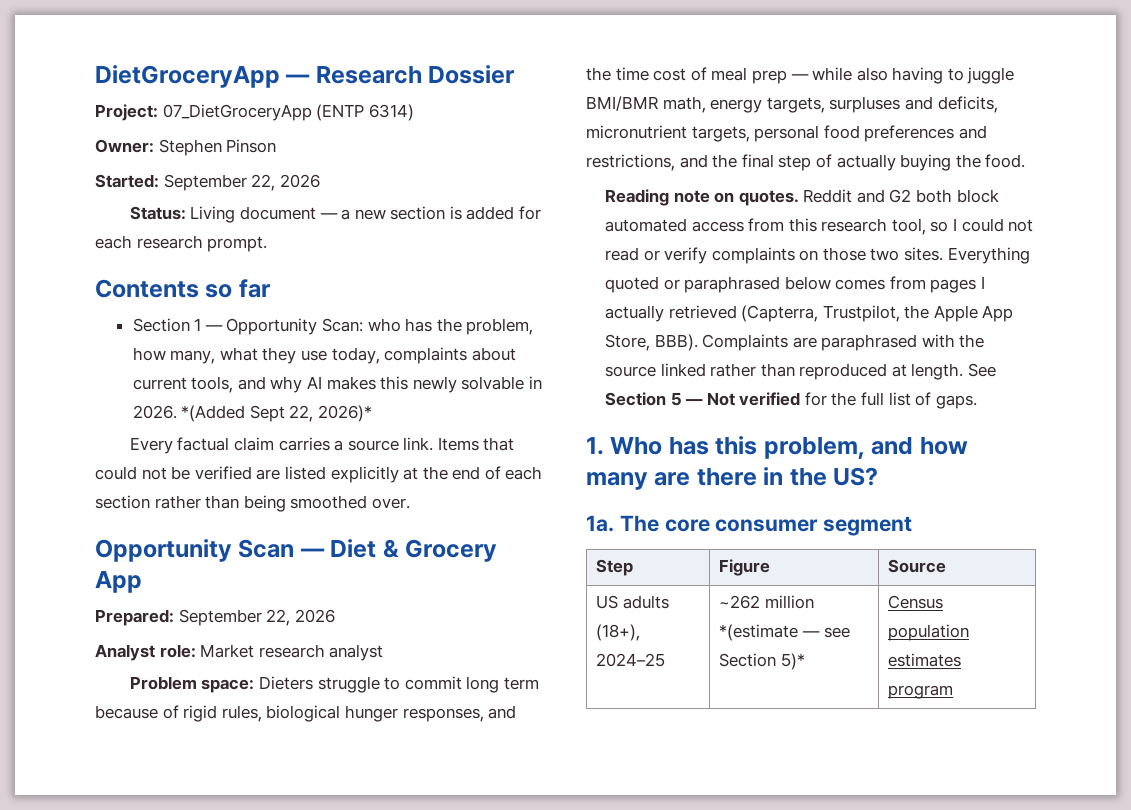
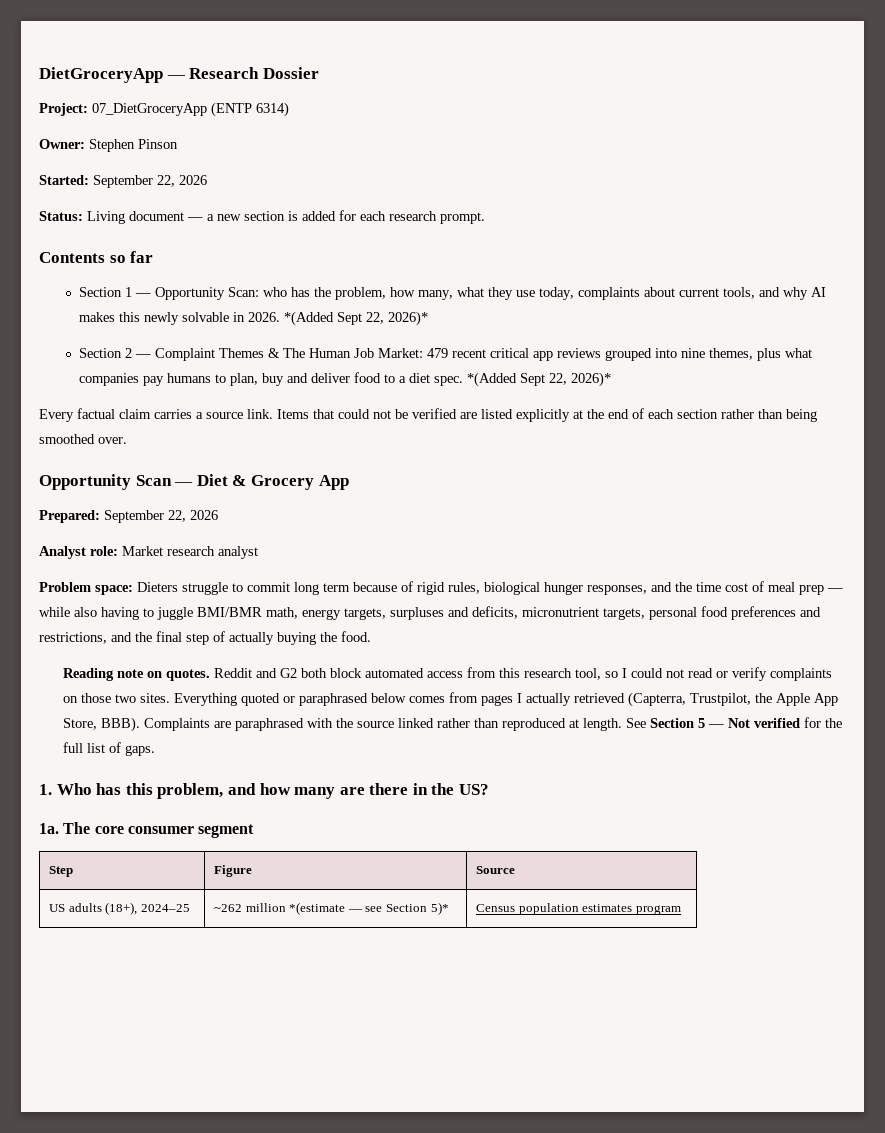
(372, 413) none -> [78,348,812,361] [78,372,611,387] // Section 2 — Complaint Themes & The Human Job Market: 479 recent critical app reviews grouped into nine themes, plus what companies pay humans to plan, buy and deliver food to a diet spec. *(Added Sept 22, 2026)*

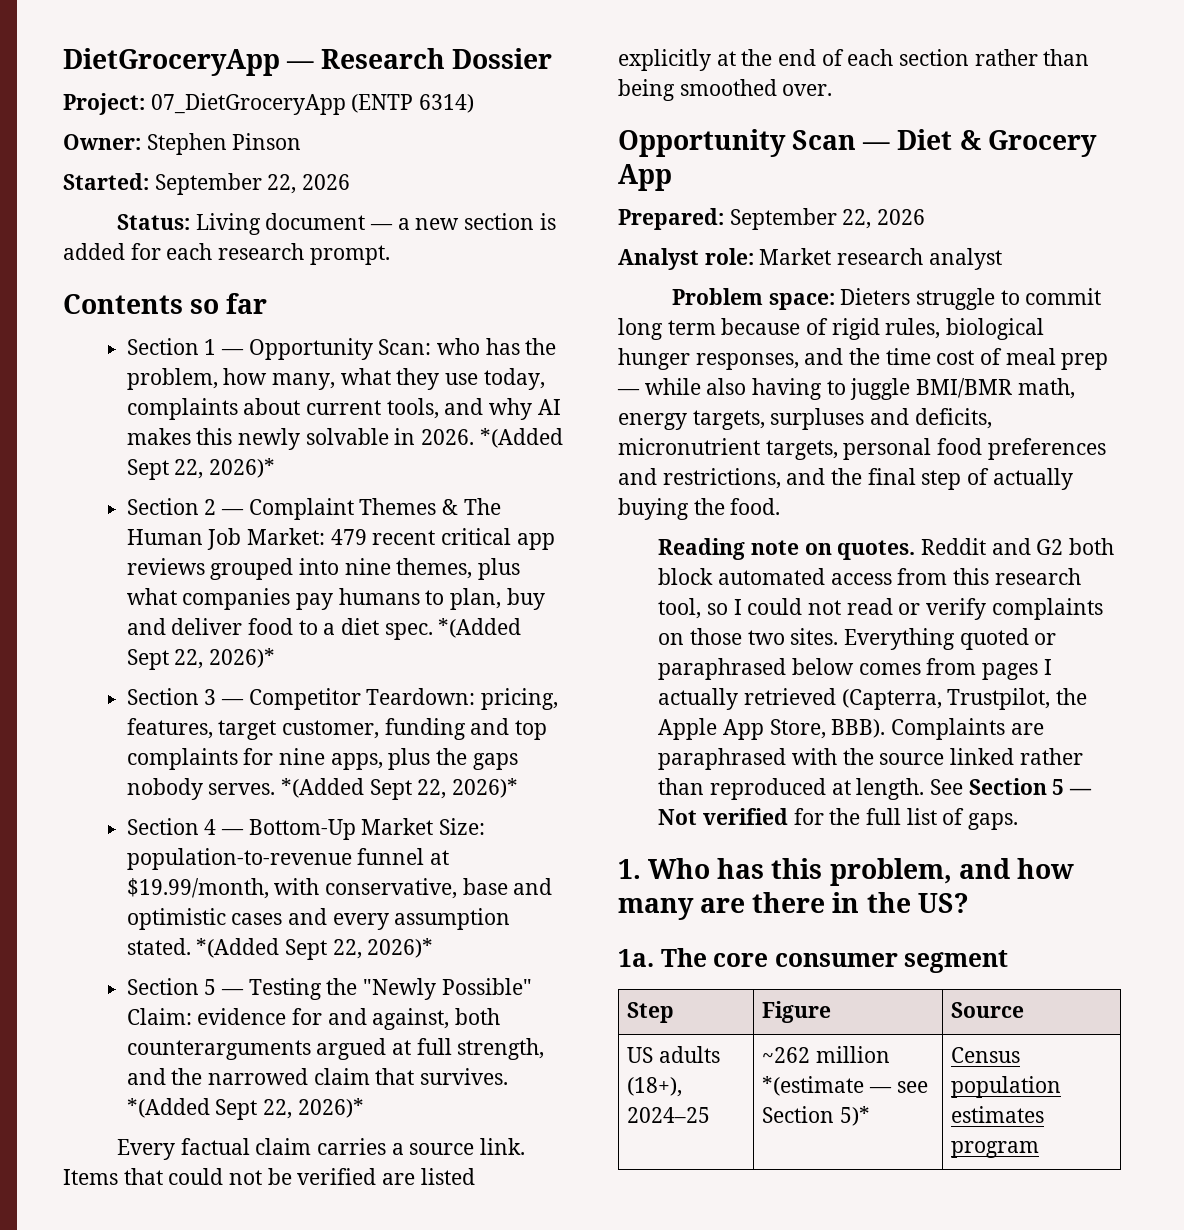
(611, 379) none -> [126,688,558,710] [126,718,547,740] [126,748,518,770] [126,778,518,800] [126,818,485,840] [126,848,449,870] [126,878,553,899] [126,908,511,930] [126,938,434,960] [126,978,532,1000] [126,1008,500,1030] [126,1038,545,1060] [126,1068,508,1085] [126,1098,364,1120] // Section 3 — Competitor Teardown: pricing, features, target customer, funding and top complaints for nine apps, plus the gaps nobody serves. *(Added Sept 22, 2026)* // Section 4 — Bottom-Up Market Size: population-to-revenue funnel at $19.99/month, with conservative, base and optimistic cases and every assumption stated. *(Added Sept 22, 2026)* // Section 5 — Testing the "Newly Possible" Claim: evidence for and against, both counterarguments argued at full strength, and the narrowed claim that survives. *(Added Sept 22, 2026)*

